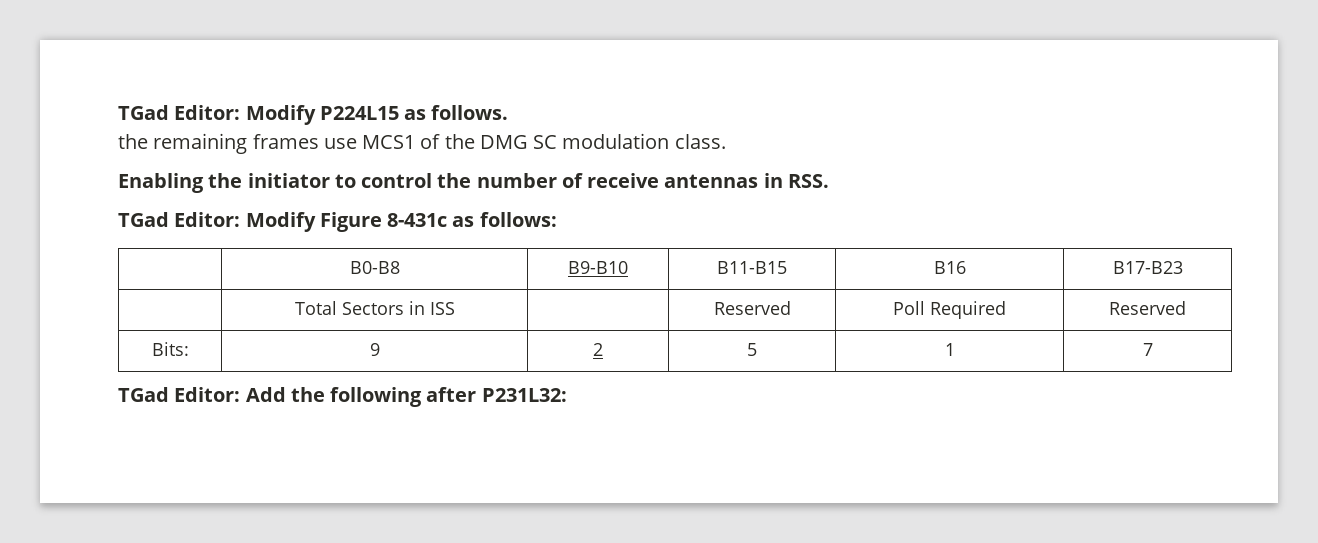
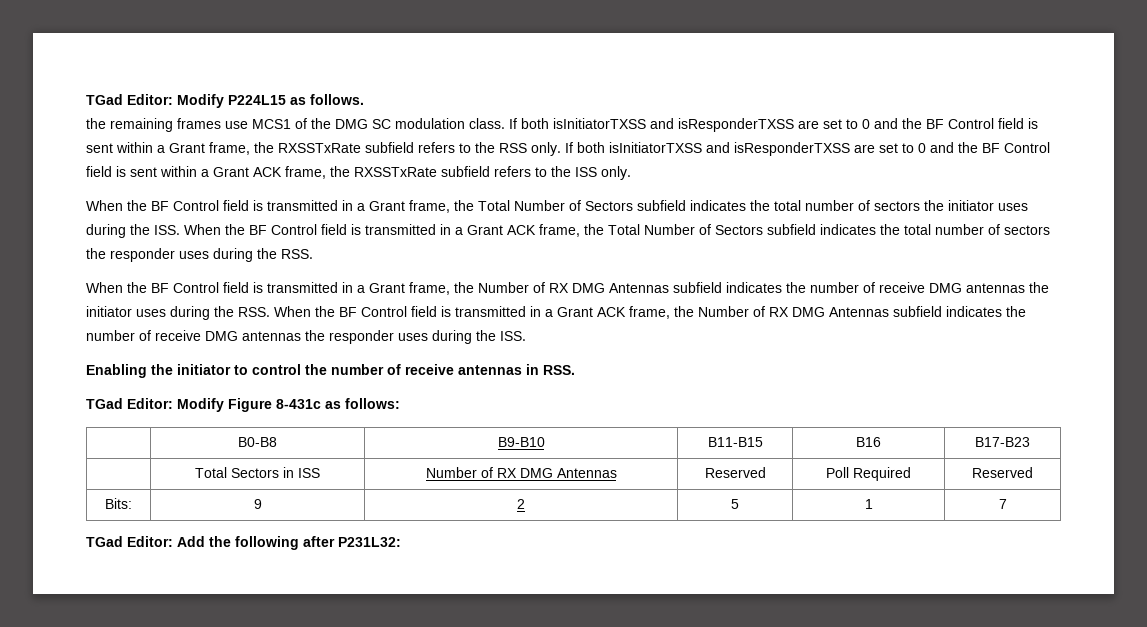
(726, 141) none -> [509,118,1038,132] [86,142,1050,156] [86,166,631,180] [86,200,1028,213] [86,224,1050,238] [86,248,313,262] [86,282,1049,295] [86,306,1026,320] [86,330,526,344] If both isInitiatorTXSS and isResponderTXSS are set to 0 and the BF Control field is sent within a Grant frame, the RXSSTxRate subfield refers to the RSS only. If both isInitiatorTXSS and isResponderTXSS are set to 0 and the BF Control field is sent within a Grant ACK frame, the RXSSTxRate subfield refers to the ISS only. // When the BF Control field is transmitted in a Grant frame, the Total Number of Sectors subfield indicates the total number of sectors the initiator uses during the ISS. When the BF Control field is transmitted in a Grant ACK frame, the Total Number of Sectors subfield indicates the total number of sectors the responder uses during the RSS. // When the BF Control field is transmitted in a Grant frame, the Number of RX DMG Antennas subfield indicates the number of receive DMG antennas the initiator uses during the RSS. When the BF Control field is transmitted in a Grant ACK frame, the Number of RX DMG Antennas subfield indicates the number of receive DMG antennas the responder uses during the ISS.
(455, 308) none -> [425,467,617,478] Number of RX DMG Antennas

